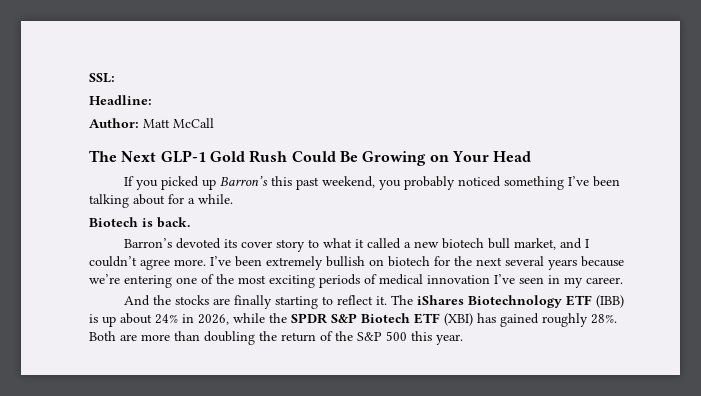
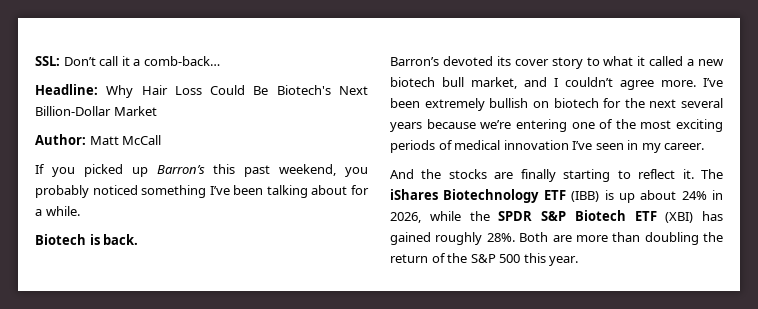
[89,95,152,105] [89,118,214,128] [89,150,532,166] // Headline: // Author: Matt McCall // The Next GLP-1 Gold Rush Could Be Growing on Your Head -> [63,56,220,66] [35,84,368,98] [35,106,157,116] [35,134,162,145] Don’t call it a comb-back… // Headline: Why Hair Loss Could Be Biotech's Next Billion-Dollar Market // Author: Matt McCall

